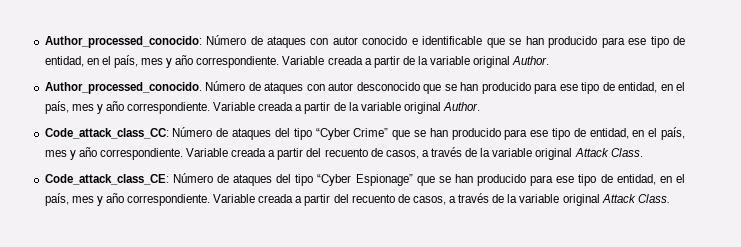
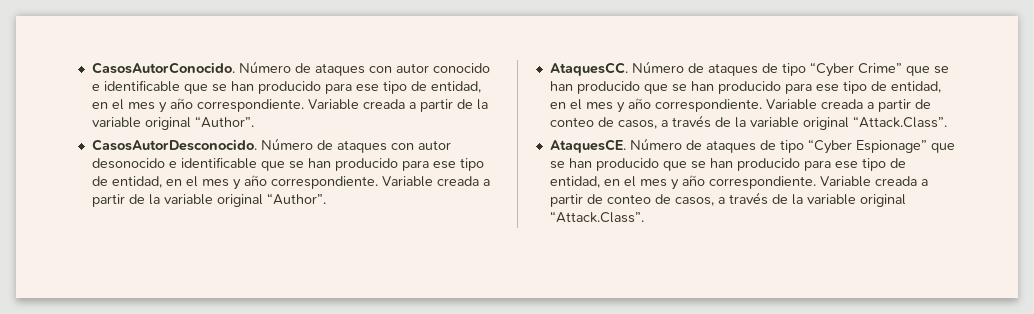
[44,36,202,48] Author_processed_conocido: -> [91,62,235,74] CasosAutorConocido.
[113,55,138,68] país, -> (124, 104) none
[512,56,550,65] [44,81,420,94] Author. // Author_processed_conocido. Número de ataques con autor desconocido -> [194,116,254,128] [91,138,451,153] [91,157,257,169] “Author”. // CasosAutorDesconocido. Número de ataques con autor desonocido e identificable
[44,101,69,114] país, -> (198, 181) none
[443,102,481,111] [44,127,290,140] Author. // Code_attack_class_CC: Número de ataques del -> [266,193,326,205] [549,61,778,76] “Author”. // AtaquesCC. Número de ataques de
[504,127,685,140] [44,147,643,160] [44,173,292,186] para ese tipo de entidad, en el país, mes y año correspondiente. Variable creada a partir del recuento de casos, a través de la variable original Attack Class. // Code_attack_class_CE: Número de ataques del -> [643,81,941,94] [549,98,931,113] [549,115,947,130] [549,138,776,153] que se han producido para ese tipo de entidad, en el mes y año correspondiente. Variable creada a partir de conteo de casos, a través de la variable original “Attack.Class”. // AtaquesCE. Número de ataques de
[530,174,685,186] [44,193,670,206] para ese tipo de entidad, en el país, mes y año correspondiente. Variable creada a partir del recuento de casos, a través de la variable original Attack Class. -> [662,158,906,171] [549,175,928,190] [549,192,906,207] [549,211,644,223] que se han producido para ese tipo de entidad, en el mes y año correspondiente. Variable creada a partir de conteo de casos, a través de la variable original “Attack.Class”.

